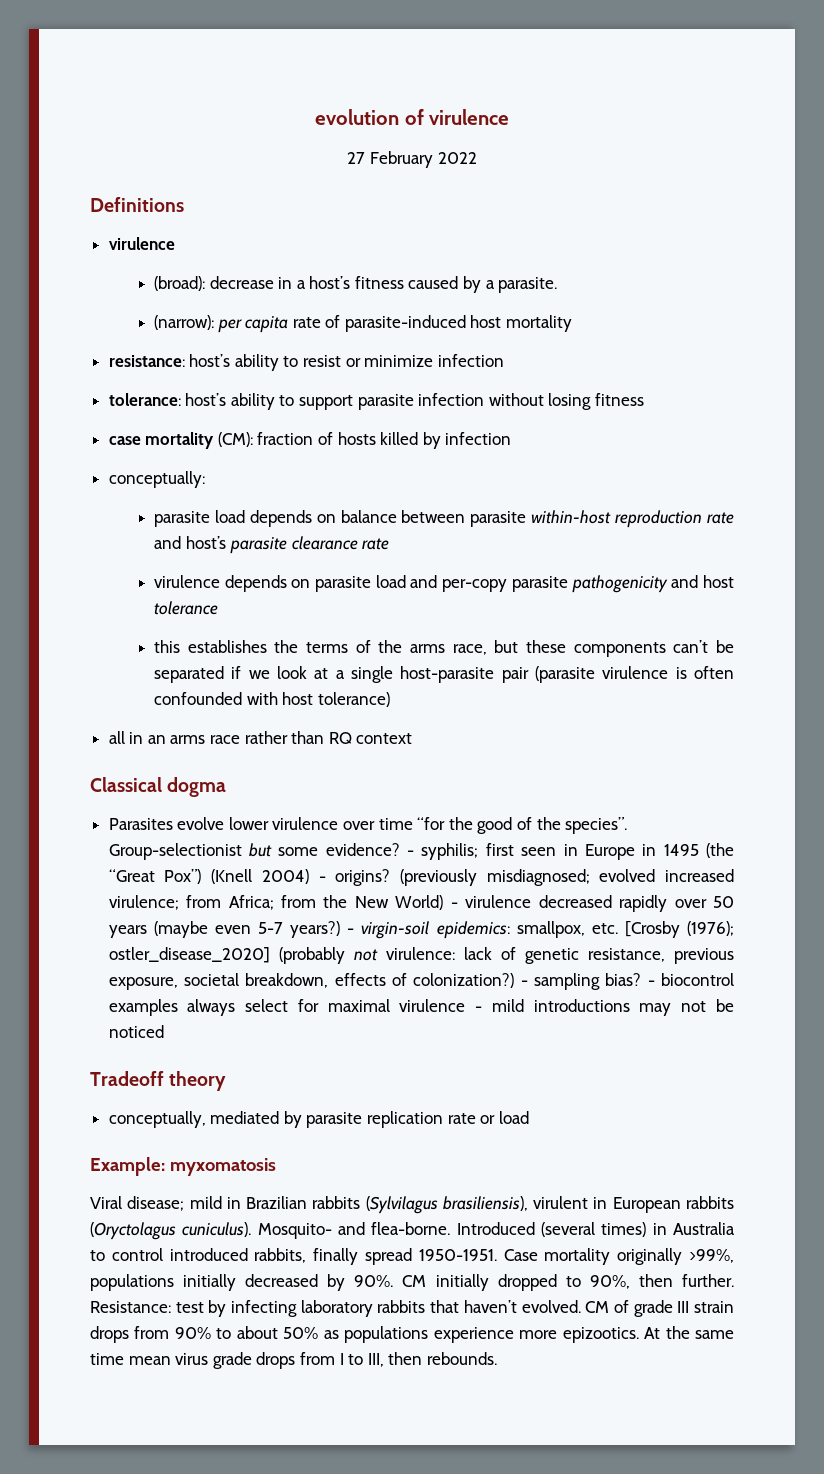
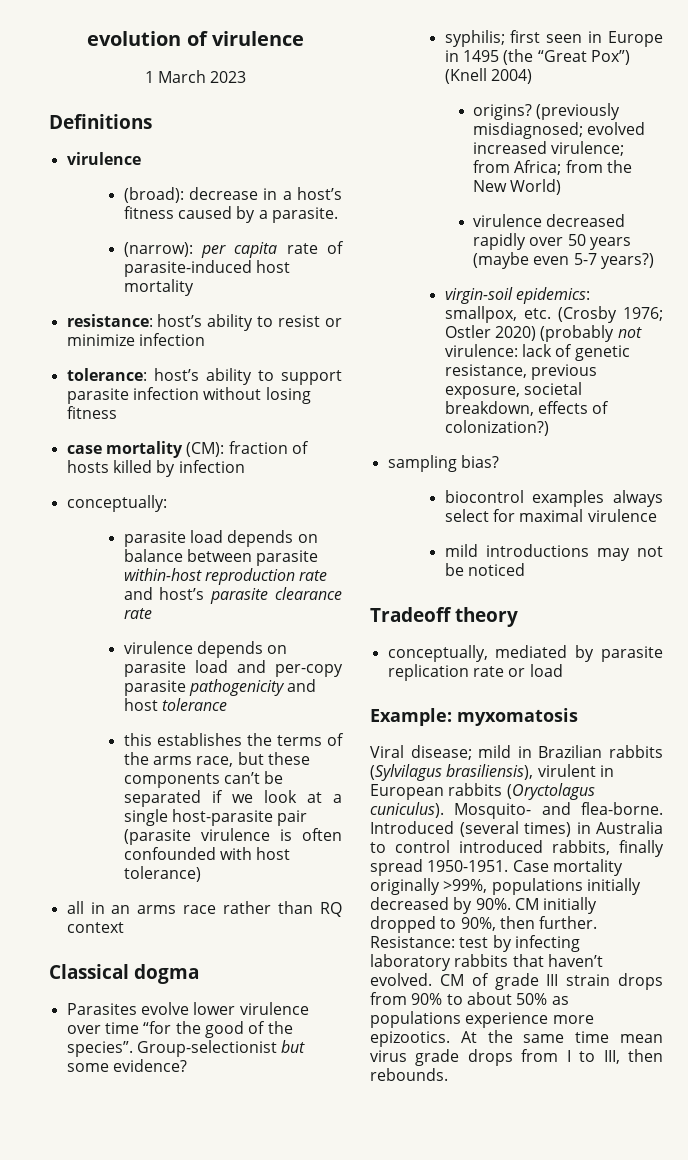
[347,151,477,168] 27 February 2022 -> [144,70,247,83] 1 March 2023
[407,850,415,856] - -> (187, 1065) //
[318,876,326,882] - -> (532, 76) //
[450,902,458,908] - -> (562, 187) //
[347,928,355,934] - -> (654, 261) //
[624,921,734,938] [108,947,270,963] [Crosby (1976); ostler_disease_2020] -> [557,306,663,323] [444,325,536,341] (Crosby 1976; Ostler 2020)
[520,980,528,986] - -> (549, 428) //
[647,980,655,986] - -> (499, 461) //
[475,1006,483,1012] - -> (657, 515) //

